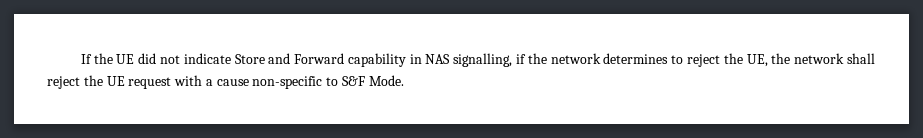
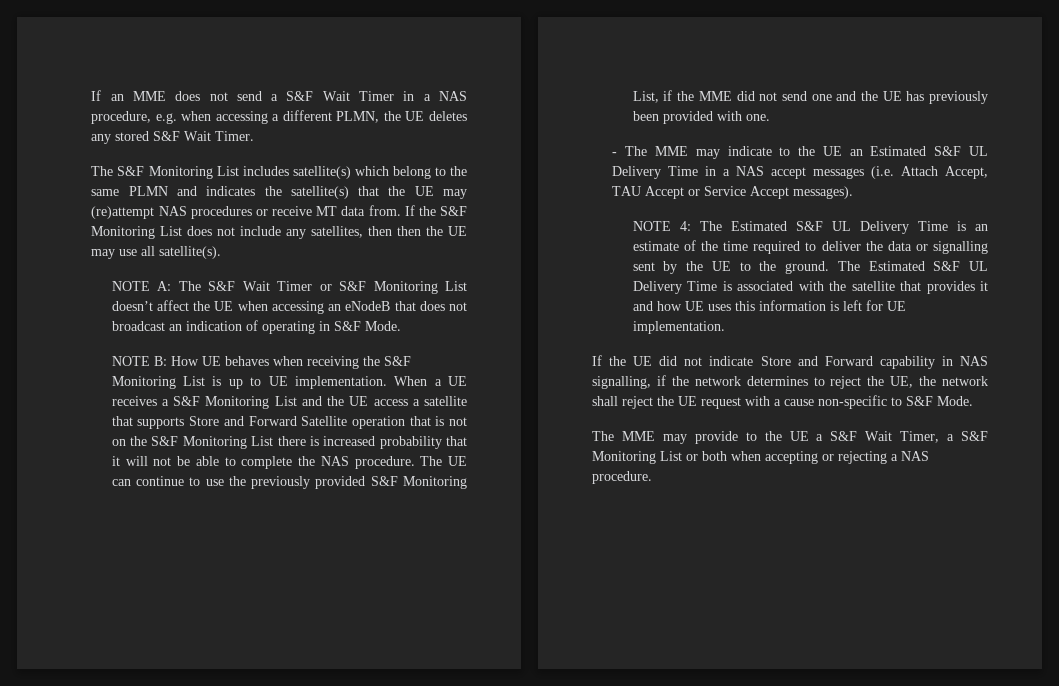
[80,54,92,64] If -> [91,90,468,101] [91,110,468,124] [91,131,255,144] [91,166,467,179] [91,186,468,199] [91,205,468,219] [91,226,467,239] [91,246,222,259] [111,281,467,294] [111,300,468,314] [111,320,401,334] [111,356,411,369] [111,376,468,389] [111,396,468,409] [111,416,467,429] [111,436,468,449] [111,456,467,469] [111,476,467,489] [632,90,988,104] [632,111,770,124] [612,146,988,159] [612,166,988,179] [612,186,854,199] [632,221,989,234] [632,240,988,254] [632,261,988,274] [632,281,988,294] [632,300,906,311] [632,321,725,334] [592,355,602,366] If an MME does not send a S&F Wait Timer in a NAS procedure, e.g. when accessing a different PLMN, the UE deletes any stored S&F Wait Timer. // The S&F Monitoring List includes satellite(s) which belong to the same PLMN and indicates the satellite(s) that the UE may (re)attempt NAS procedures or receive MT data from. If the S&F Monitoring List does not include any satellites, then then the UE may use all satellite(s). // NOTE A: The S&F Wait Timer or S&F Monitoring List doesn’t affect the UE when accessing an eNodeB that does not broadcast an indication of operating in S&F Mode. // NOTE B: How UE behaves when receiving the S&F Monitoring List is up to UE implementation. When a UE receives a S&F Monitoring List and the UE access a satellite that supports Store and Forward Satellite operation that is not on the S&F Monitoring List there is increased probability that it will not be able to complete the NAS procedure. The UE can continue to use the previously provided S&F Monitoring List, if the MME did not send one and the UE has previously been provided with one. // - The MME may indicate to the UE an Estimated S&F UL Delivery Time in a NAS accept messages (i.e. Attach Accept, TAU Accept or Service Accept messages). // NOTE 4: The Estimated S&F UL Delivery Time is an estimate of the time required to deliver the data or signalling sent by the UE to the ground. The Estimated S&F UL Delivery Time is associated with the satellite that provides it and how UE uses this information is left for UE implementation. // If
(404, 80) none -> [592,431,988,444] [592,451,929,464] [592,471,652,484] // The MME may provide to the UE a S&F Wait Timer, a S&F Monitoring List or both when accepting or rejecting a NAS procedure.

